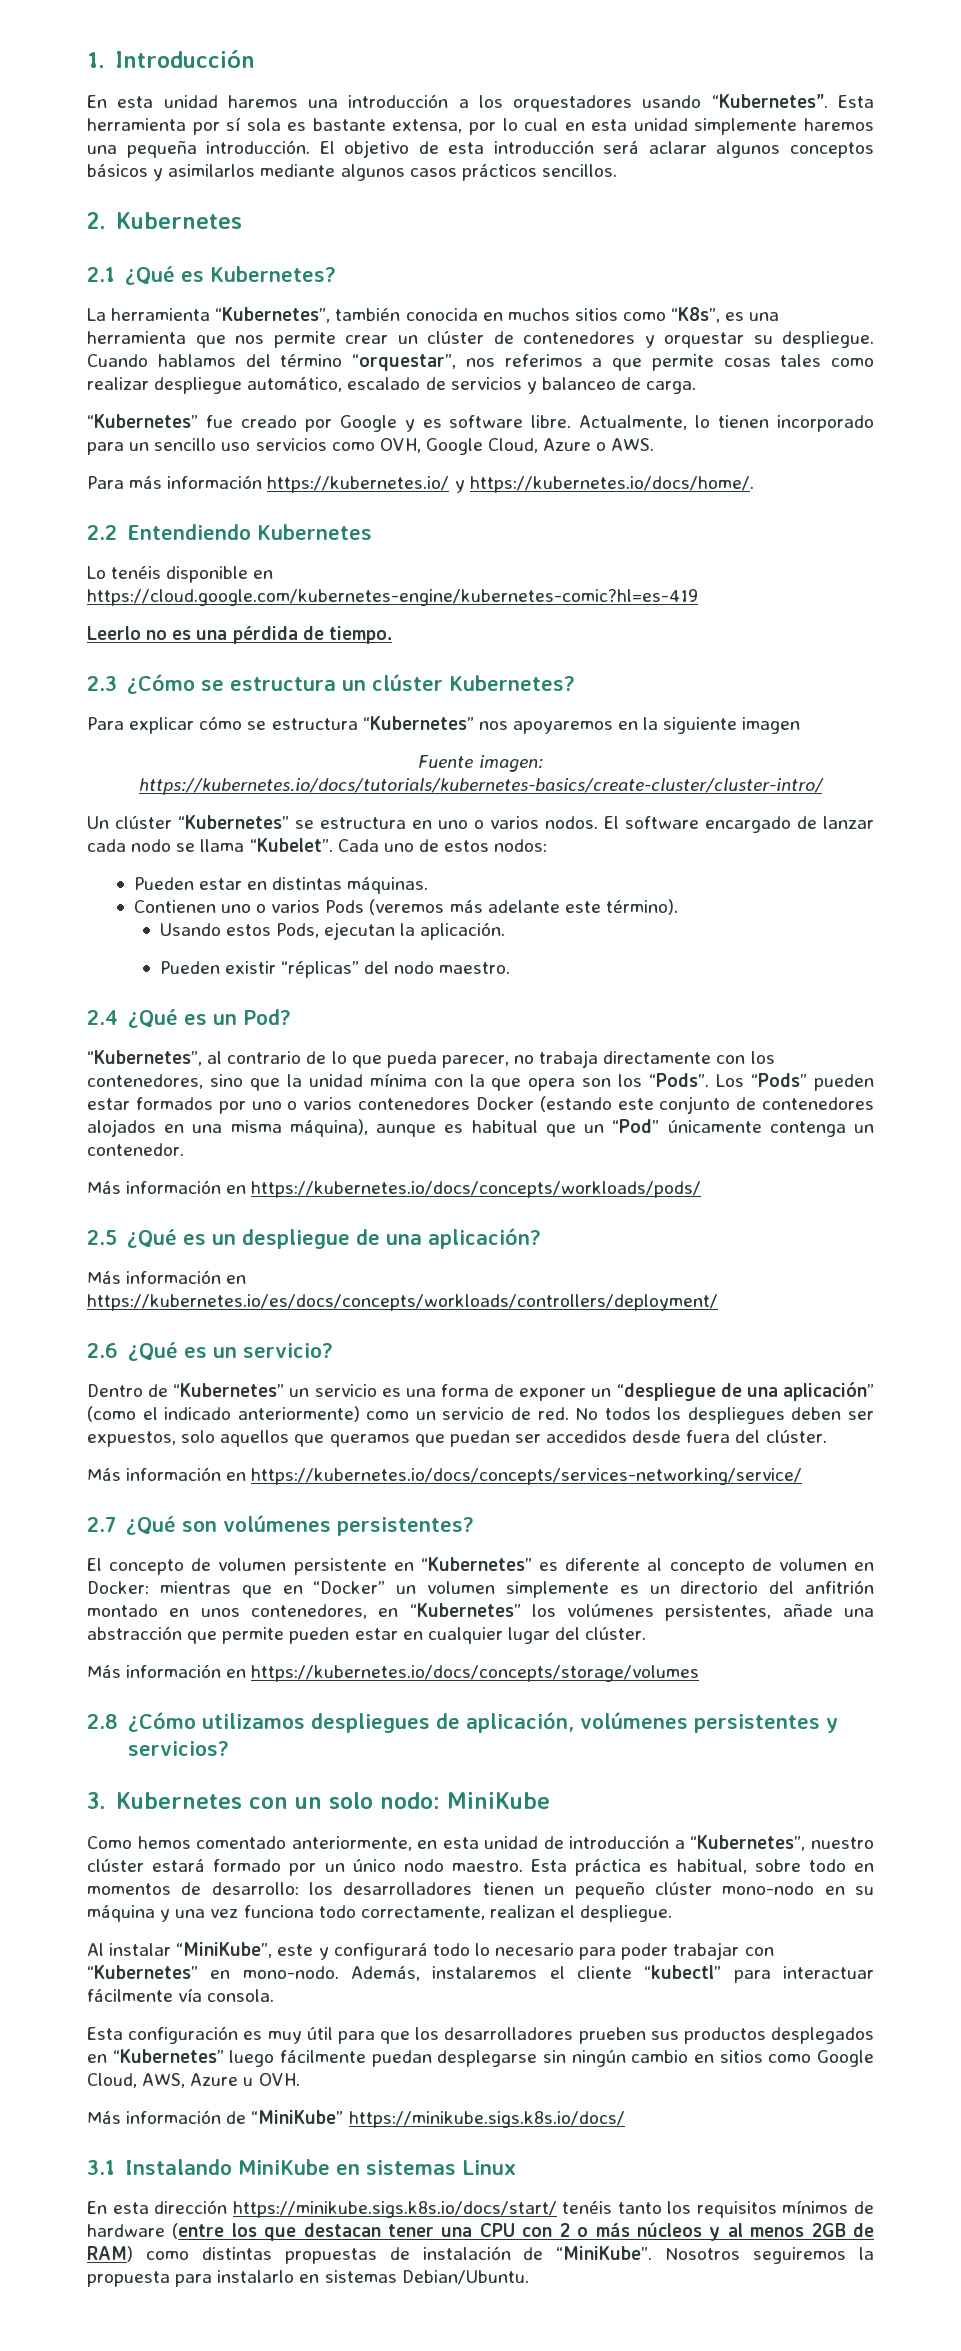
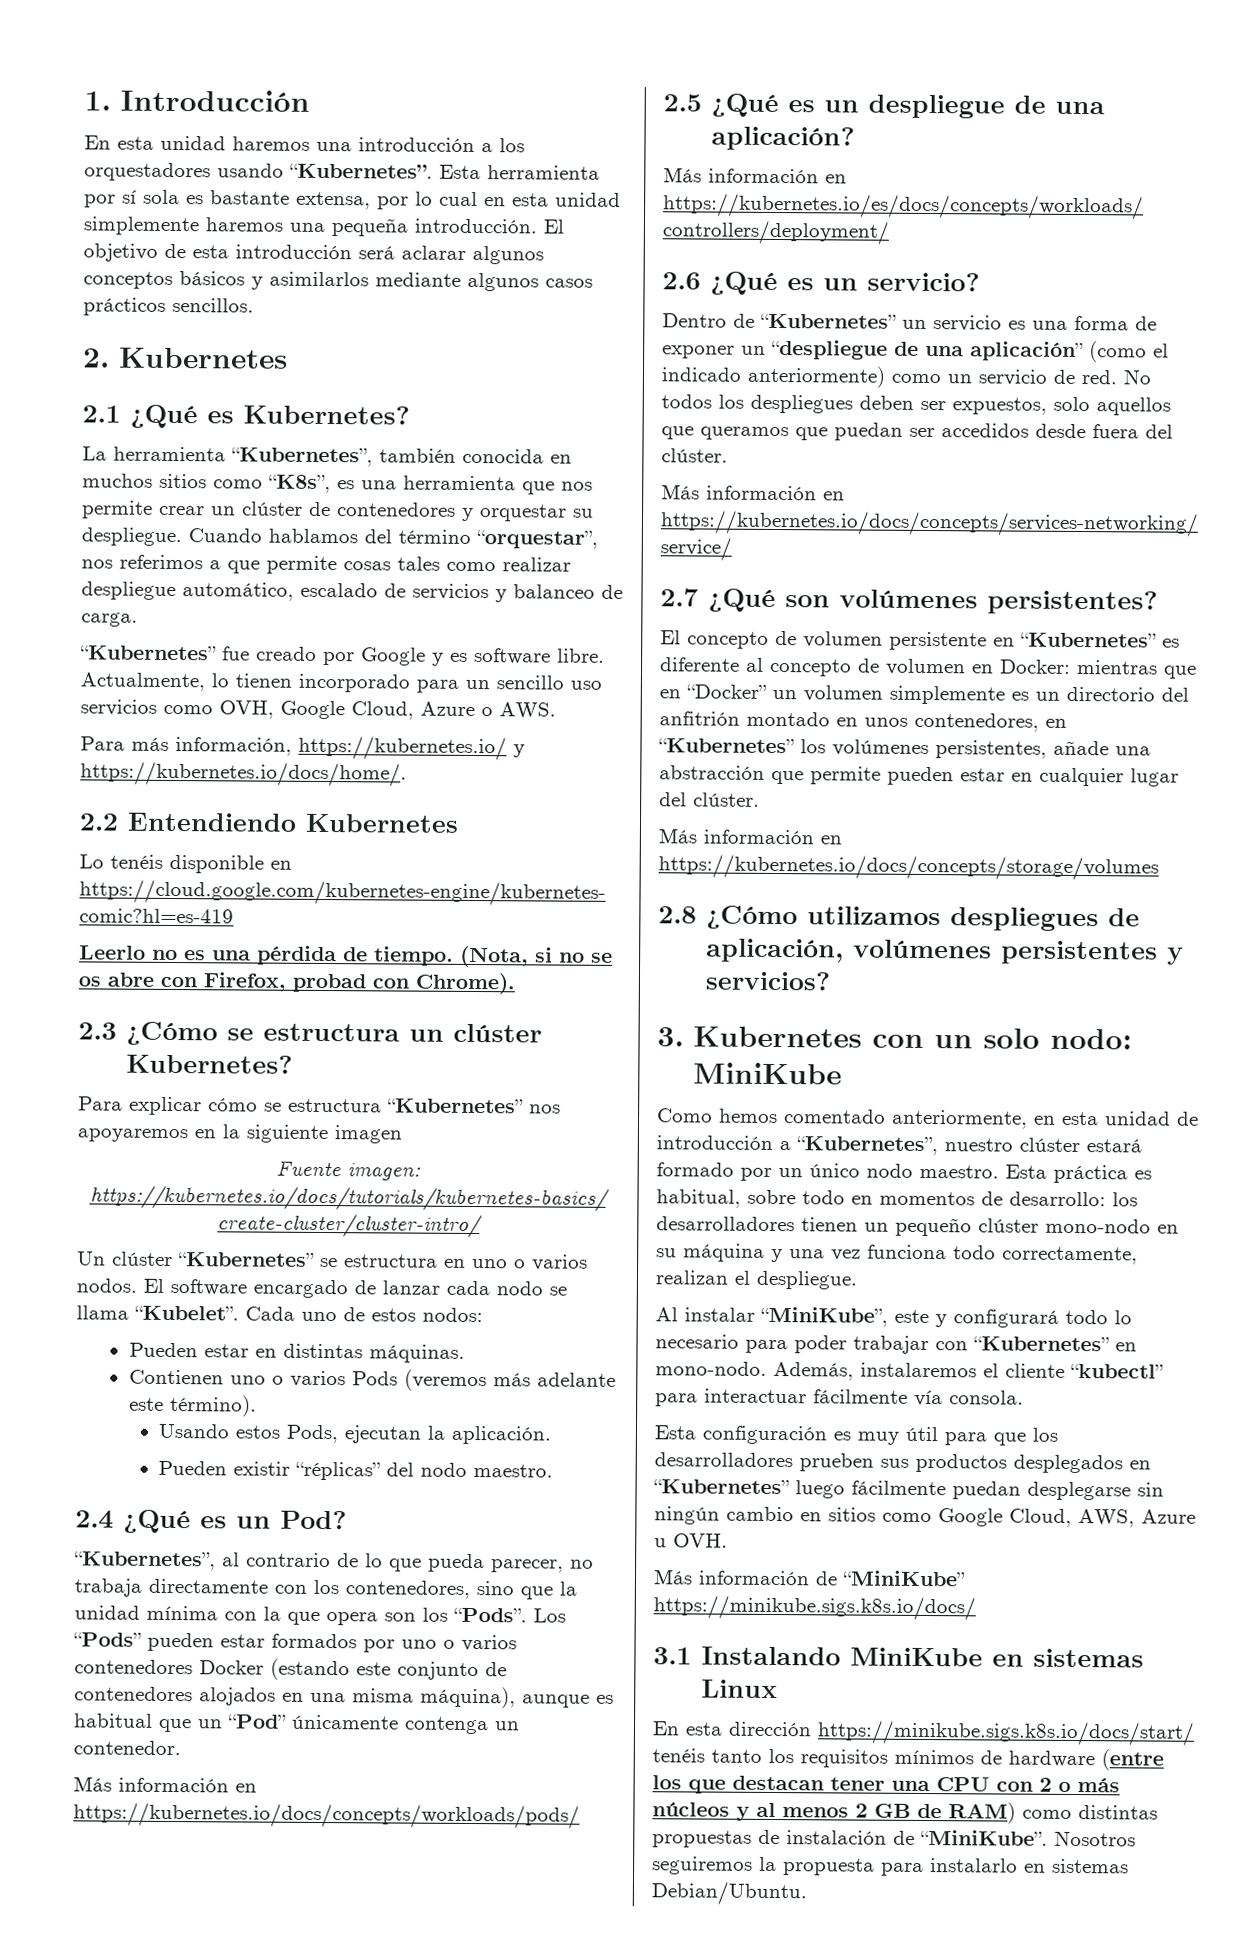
[167,475,263,489] información -> [175,737,292,756] información,
(392, 635) none -> [460,945,613,968] [78,972,515,995] (Nota, si no se os abre con Firefox, probad con Chrome).
[811,2223,846,2237] 2GB -> [855,1803,911,1818] 2 GB

